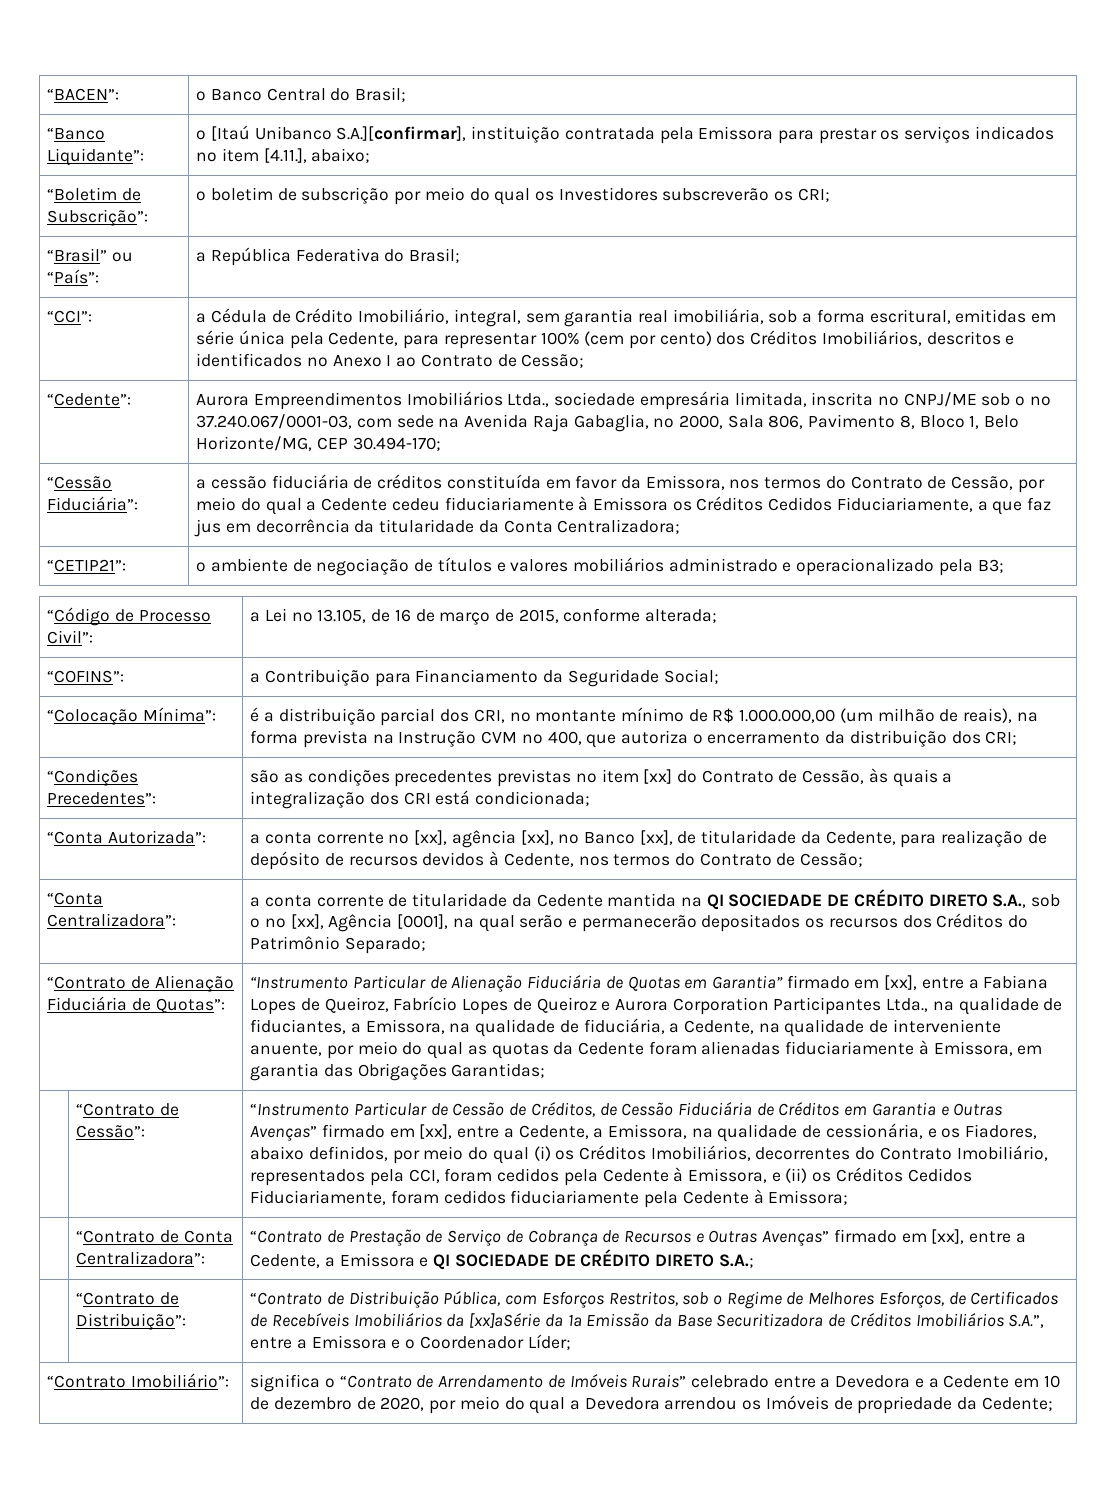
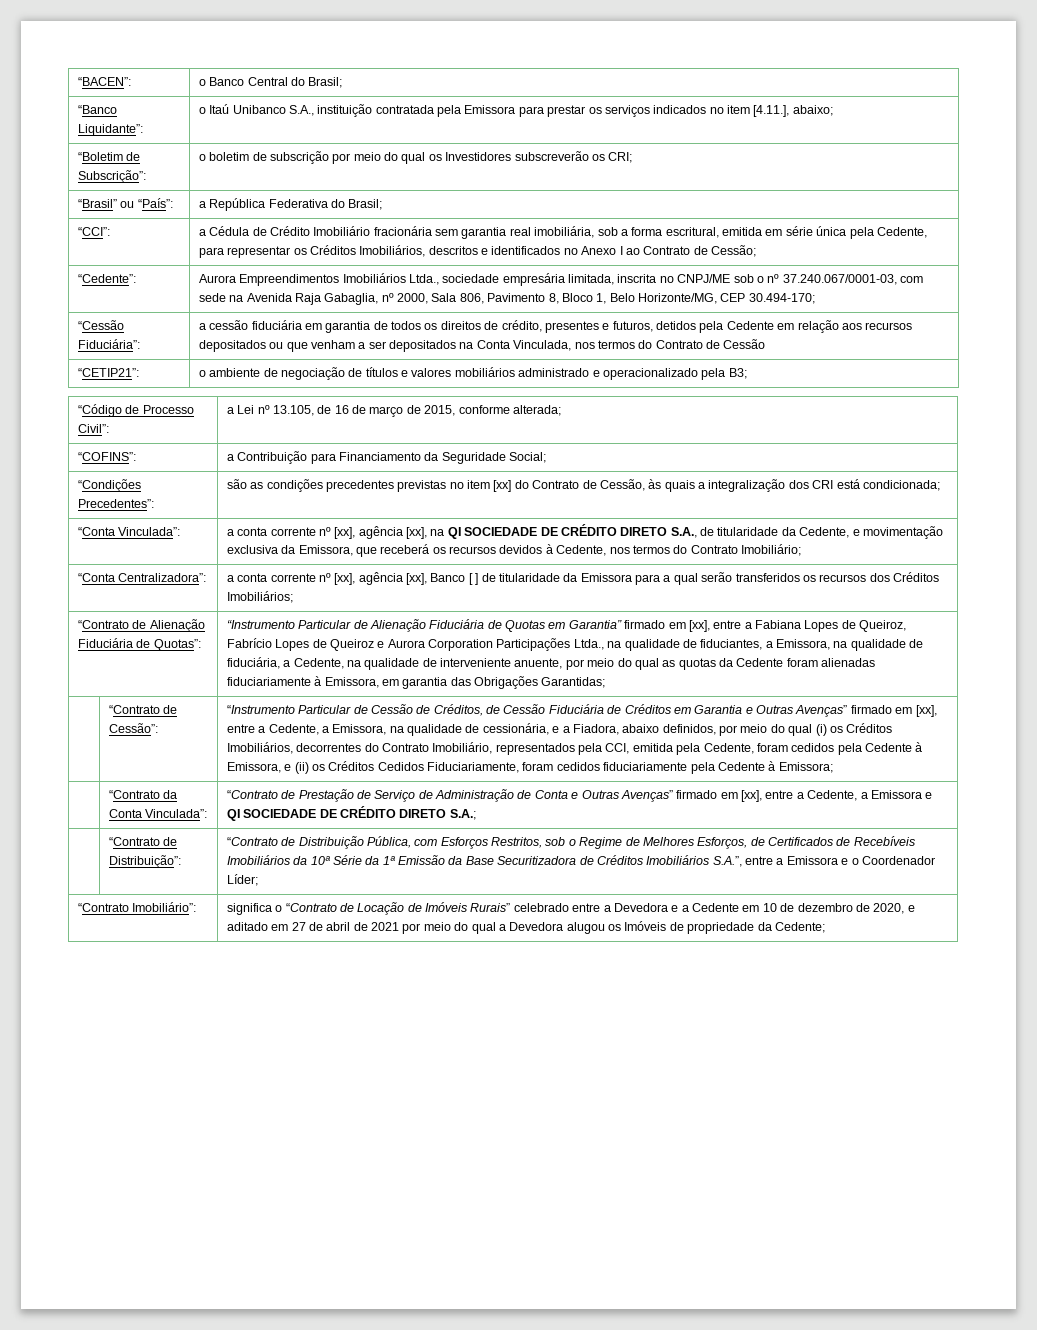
[210,125,467,141] [Itaú Unibanco S.A.][confirmar], -> [209,104,314,116] Itaú Unibanco S.A.,
[358,308,521,327] Imobiliário, integral, -> [313,226,432,236] Imobiliário fracionária
[955,309,1027,323] emitidas -> [722,227,763,236] emitida
[540,331,746,349] 100% (cem por cento) dos -> [293,248,307,255] os
[353,474,1045,493] [196,496,1052,515] [194,519,681,537] de créditos constituída em favor da Emissora, nos termos do Contrato de Cessão, por meio do qual a Cedente cedeu fiduciariamente à Emissora os Créditos Cedidos Fiduciariamente, a que faz jus em decorrência da titularidade da Conta Centralizadora; -> [304,320,913,333] [198,339,766,352] em garantia de todos os direitos de crédito, presentes e futuros, detidos pela Cedente em relação aos recursos depositados ou que venham a ser depositados na Conta Vinculada, nos termos do Contrato de Cessão
[47,707,216,725] [250,707,1038,726] [250,730,1018,748] // “Colocação Mínima”: | é a distribuição parcial dos CRI, no montante mínimo de R$ 1.000.000,00 (um milhão de reais), na forma prevista na Instrução CVM nº 400, que autoriza o encerramento da distribuição dos CRI; -> (547, 457) none
[107,830,206,844] [250,830,1047,848] [250,851,344,870] Autorizada”: | a conta corrente nº [xx], agência [xx], no Banco [xx], de titularidade da Cedente, para realização de depósito de -> [118,527,181,536] [226,524,943,539] [226,544,446,557] Vinculada”: | a conta corrente nº [xx], agência [xx], na QI SOCIEDADE DE CRÉDITO DIRETO S.A., de titularidade da Cedente, e movimentação exclusiva da Emissora, que receberá os
[776,853,864,867] de Cessão; -> [741,544,802,556] Imobiliário;
[388,889,1061,910] [250,914,801,932] de titularidade da Cedente mantida na QI SOCIEDADE DE CRÉDITO DIRETO S.A., sob o nº [xx], Agência [0001], na qual serão e permanecerão depositados -> [318,572,800,585] nº [xx], agência [xx], Banco [ ] de titularidade da Emissora para a qual serão transferidos
[1008,915,1029,928] [250,936,426,954] do Patrimônio Separado; -> [226,591,293,603] Imobiliários;
[773,997,882,1015] Participantes -> [496,638,571,651] Participações
[941,1124,1038,1139] os Fiadores, -> [562,724,619,735] a Fiadora,
(440, 1176) none -> [632,743,754,755] emitida pela Cedente,
[159,1230,233,1243] [76,1251,206,1265] de Conta Centralizadora”: -> [163,790,178,799] [108,809,208,818] da Conta Vinculada”:
[527,1230,692,1246] Cobrança de Recursos -> [435,789,568,802] Administração de Conta
[469,1313,541,1328] [xx]ªSérie -> [310,855,362,865] 10ª Série
[438,1375,544,1388] Arrendamento -> [357,902,405,915] Locação
(425, 1404) none -> [907,905,915,912] [226,922,400,931] e aditado em 27 de abril de 2021
[664,1397,738,1410] arrendou -> [566,922,605,934] alugou

